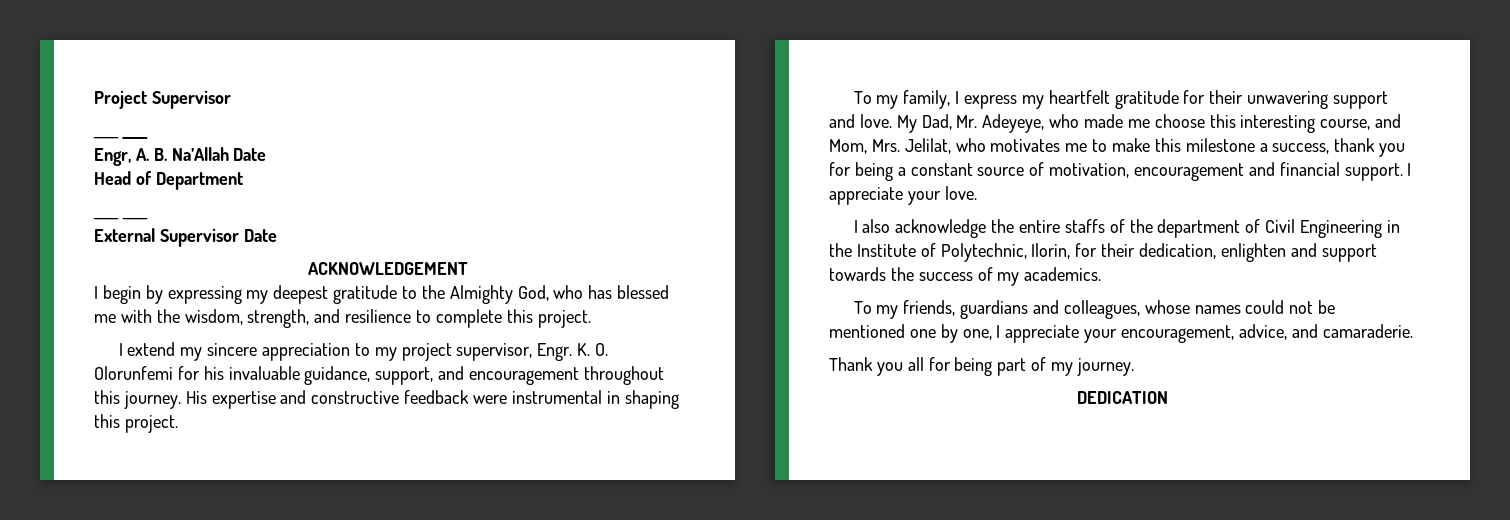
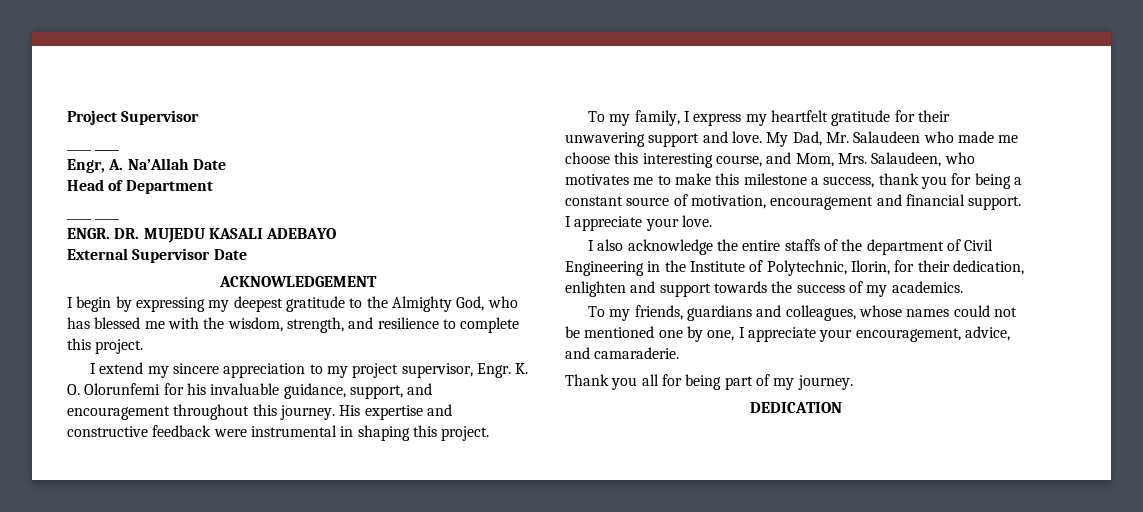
[153,148,167,161] B. -> (124, 164) none
(148, 219) none -> [67,228,337,243] // ENGR. DR. MUJEDU KASALI ADEBAYO
[982,114,1045,133] Adeyeye, -> [853,131,921,143] Salaudeen
[904,138,951,154] Jelilat, -> [871,152,942,167] Salaudeen,

